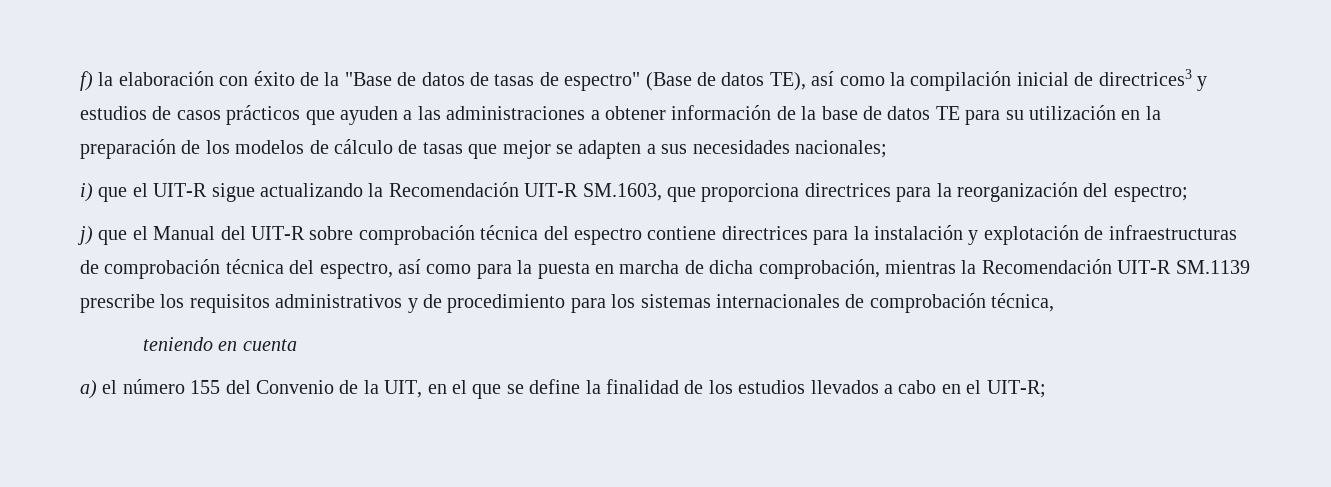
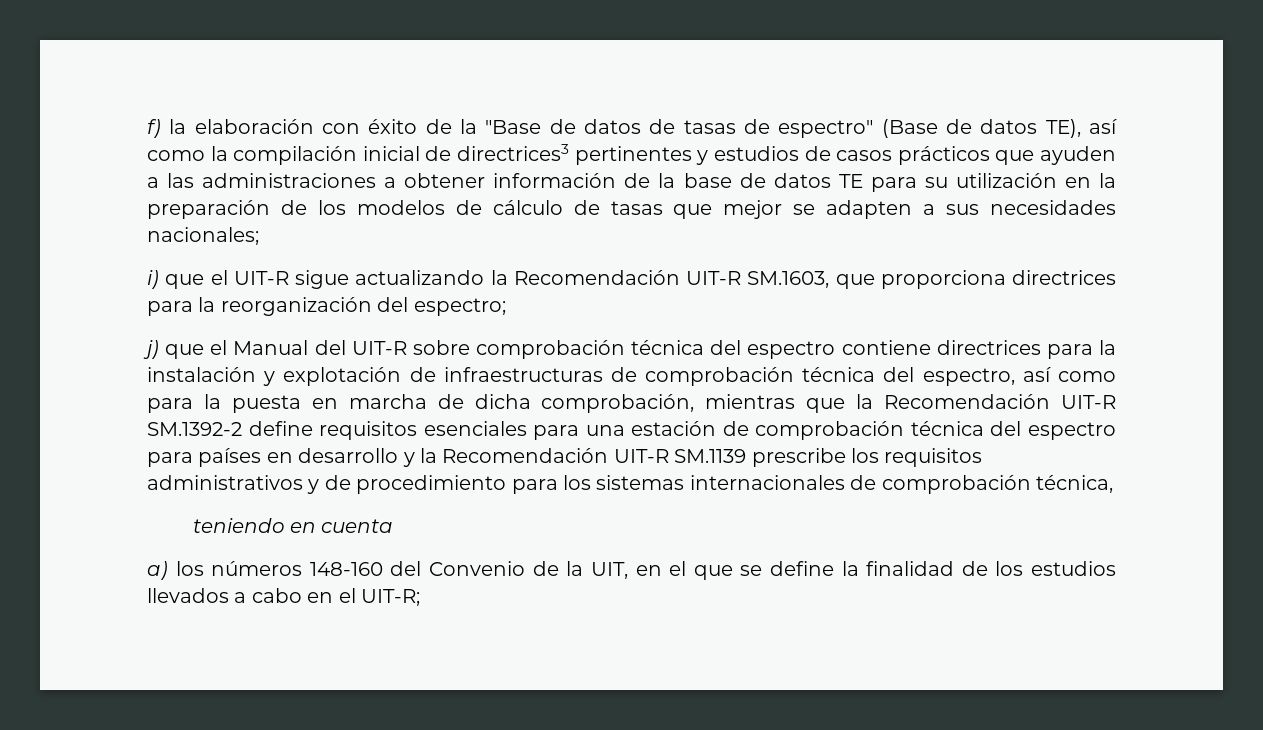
(1192, 77) none -> [574,146,692,165] pertinentes
(956, 267) none -> [806,394,1116,413] [147,421,1116,440] [147,448,415,467] que la Recomendación UIT-R SM.1392-2 define requisitos esenciales para una estación de comprobación técnica del espectro para países en desarrollo y
[102,379,221,394] el número 155 -> [175,561,383,576] los números 148-160

